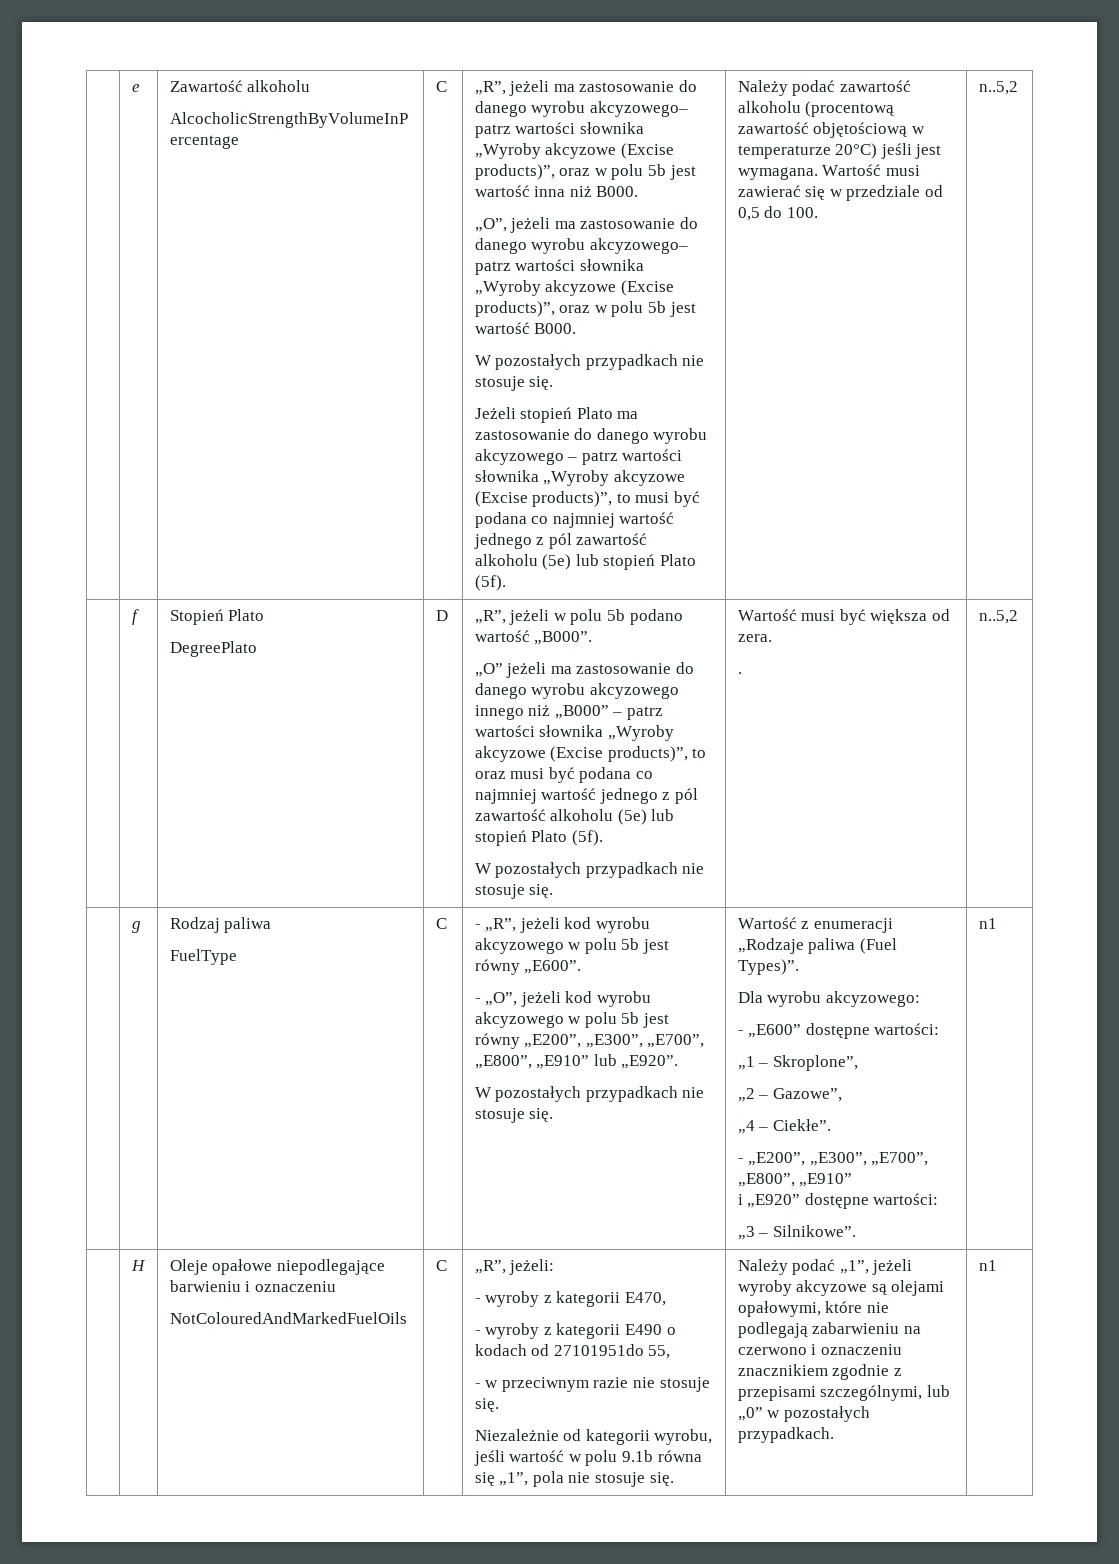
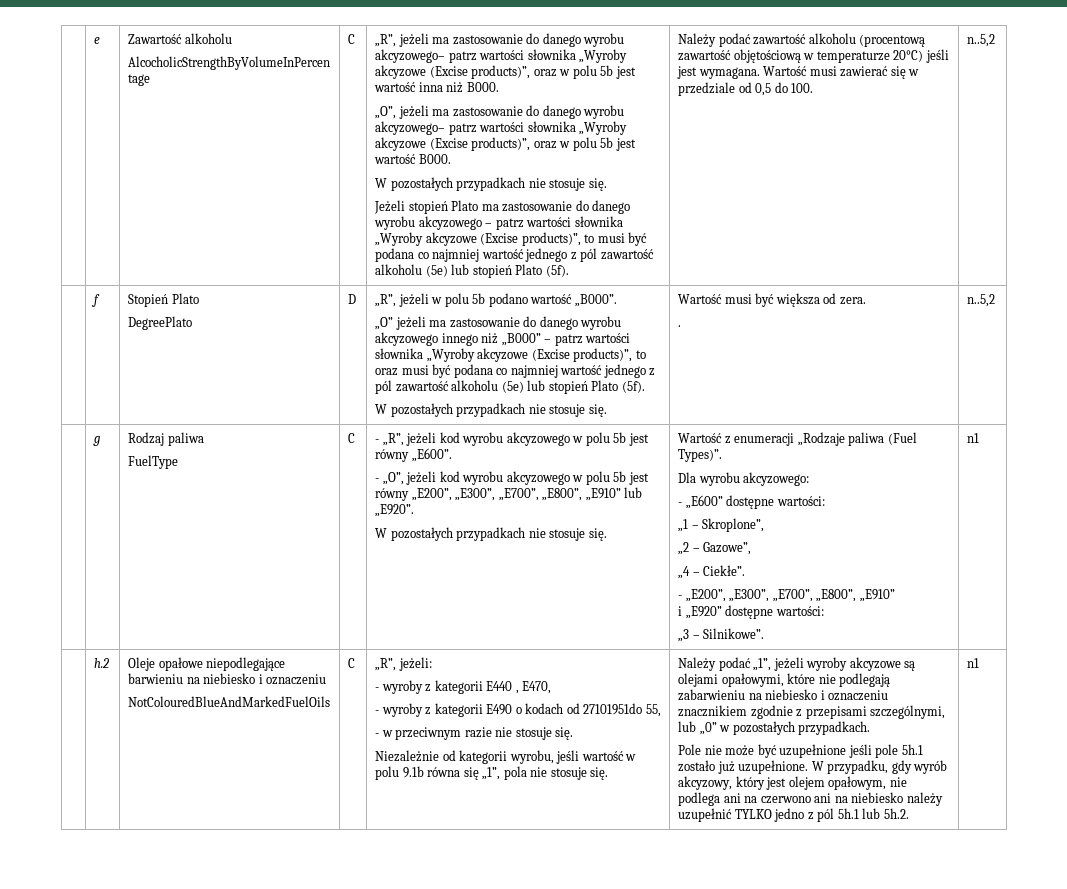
[130,1260,146,1271] H -> [94,658,110,668] h.2
(241, 1286) none -> [186,673,256,684] na niebiesko
[169,1312,407,1324] NotColouredAndMarkedFuelOils -> [128,696,331,707] NotColouredBlueAndMarkedFuelOils
(621, 1299) none -> [486,681,519,694] E440 ,
[737,1347,807,1355] czerwono -> [765,689,818,700] niebiesko
(834, 1435) none -> [678,744,923,758] [678,760,948,774] [678,776,907,790] [678,792,943,806] [678,808,909,822] // Pole nie może być uzupełnione jeśli pole 5h.1 zostało już uzupełnione. W przypadku, gdy wyrób akcyzowy, który jest olejem opałowym, nie podlega ani na czerwono ani na niebiesko należy uzupełnić TYLKO jedno z pól 5h.1 lub 5h.2.

